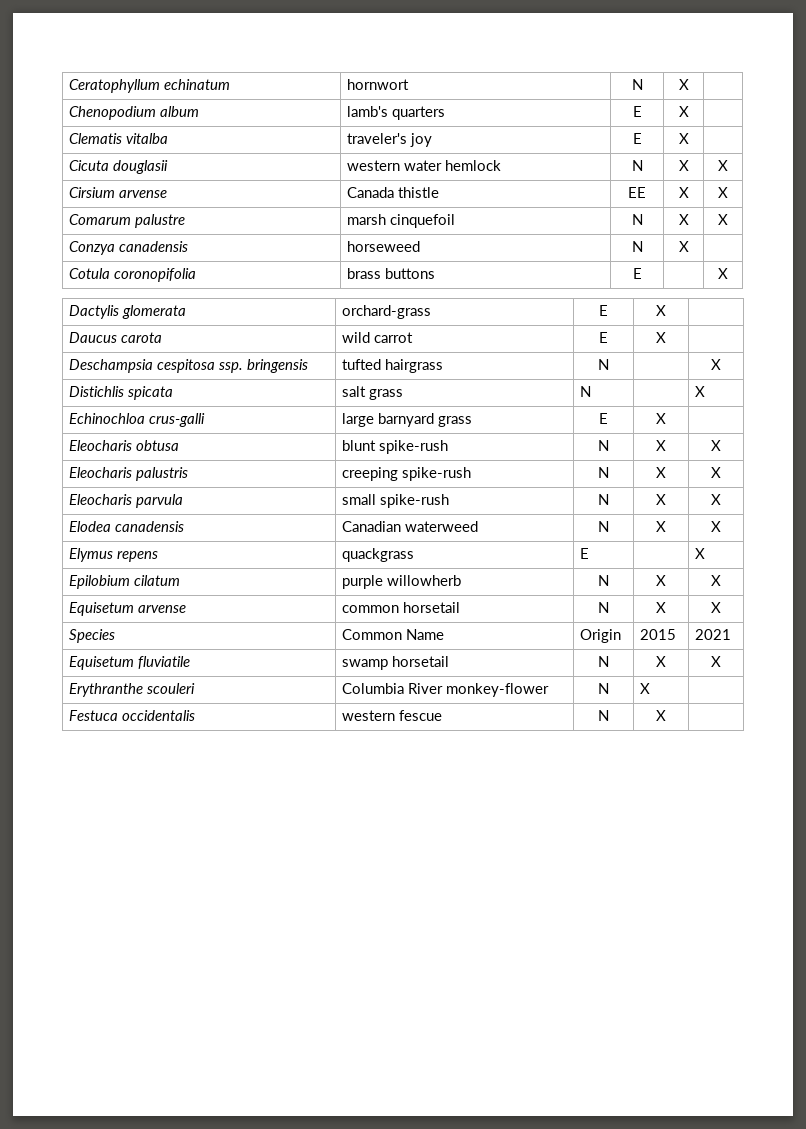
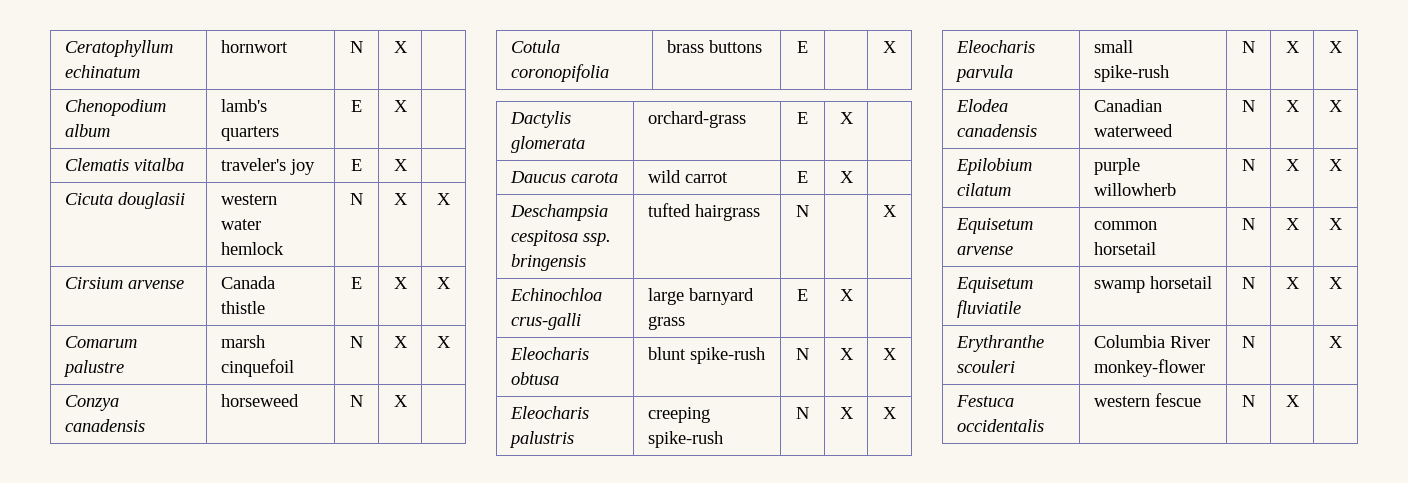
[628,187,646,198] EE -> [351,277,362,289] E
[69,386,174,400] [342,386,404,400] [580,386,592,397] [695,386,706,397] // Distichlis spicata | salt grass | N | | X -> (897, 211) none
[69,548,159,562] [342,548,415,562] [580,548,590,559] [695,548,706,559] // Elymus repens | quackgrass | E | | X -> (1343, 106) none
[69,629,116,643] [342,629,445,640] [580,629,622,643] [640,629,677,640] [695,629,732,640] // Species | Common Name | Origin | 2015 | 2021 -> (1343, 224) none
[640,683,651,694] X | -> [1329,336,1343,348] | X

